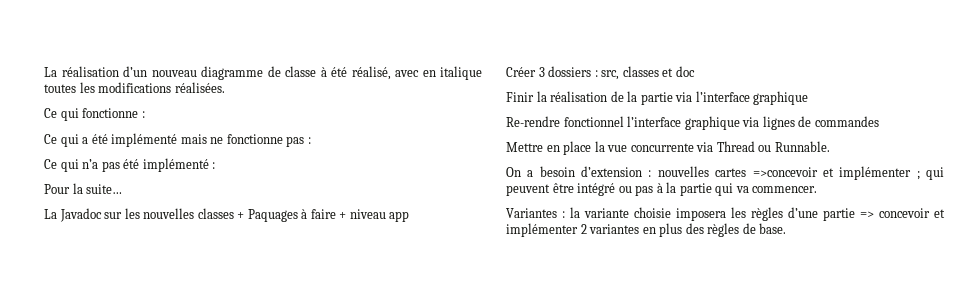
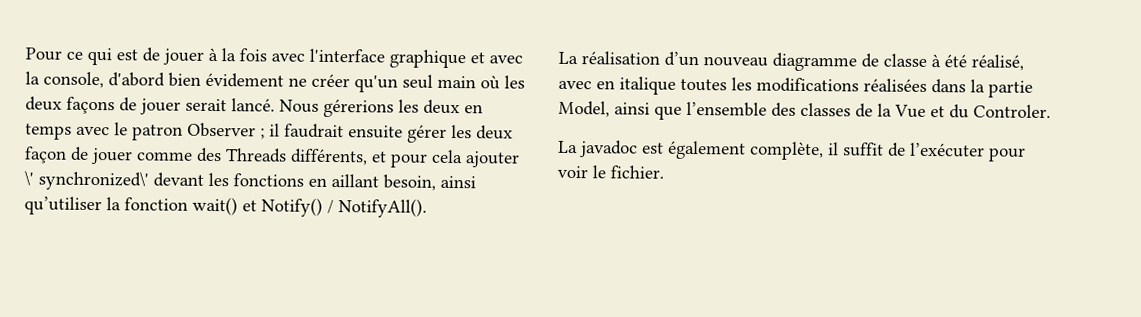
(44, 72) none -> [25,47,523,69] [25,71,525,93] [25,96,483,118] [25,122,513,143] [24,146,520,168] [24,170,476,191] [24,196,427,218] Pour ce qui est de jouer à la fois avec l'interface graphique et avec la console, d'abord bien évidement ne créer qu'un seul main où les deux façons de jouer serait lancé. Nous gérerions les deux en temps avec le patron Observer ; il faudrait ensuite gérer les deux façon de jouer comme des Threads différents, et pour cela ajouter \' synchronized\' devant les fonctions en aillant besoin, ainsi qu’utiliser la fonction wait() et Notify() / NotifyAll(). //
[174,82,225,93] [44,108,145,121] [44,133,311,147] [44,158,216,172] [44,183,123,194] [44,208,410,222] [506,66,695,80] [506,91,809,105] [506,116,879,130] [506,141,830,155] [506,166,944,180] [506,182,818,196] [506,207,945,221] [506,223,787,237] réalisées. // Ce qui fonctionne : // Ce qui a été implémenté mais ne fonctionne pas : // Ce qui n’a pas été implémenté : // Pour la suite… // La Javadoc sur les nouvelles classes + Paquages à faire + niveau app // Créer 3 dossiers : src, classes et doc // Finir la réalisation de la partie via l’interface graphique // Re-rendre fonctionnel l’interface graphique via lignes de commandes // Mettre en place la vue concurrente via Thread ou Runnable. // On a besoin d’extension : nouvelles cartes =>concevoir et implémenter ; qui peuvent être intégré ou pas à la partie qui va commencer. // Variantes : la variante choisie imposera les règles d’une partie => concevoir et implémenter 2 variantes en plus des règles de base. -> [863,78,1033,98] [558,100,1051,120] [558,140,1026,162] [557,165,664,179] réalisées dans la partie Model, ainsi que l’ensemble des classes de la Vue et du Controler. // La javadoc est également complète, il suffit de l’exécuter pour voir le fichier.

